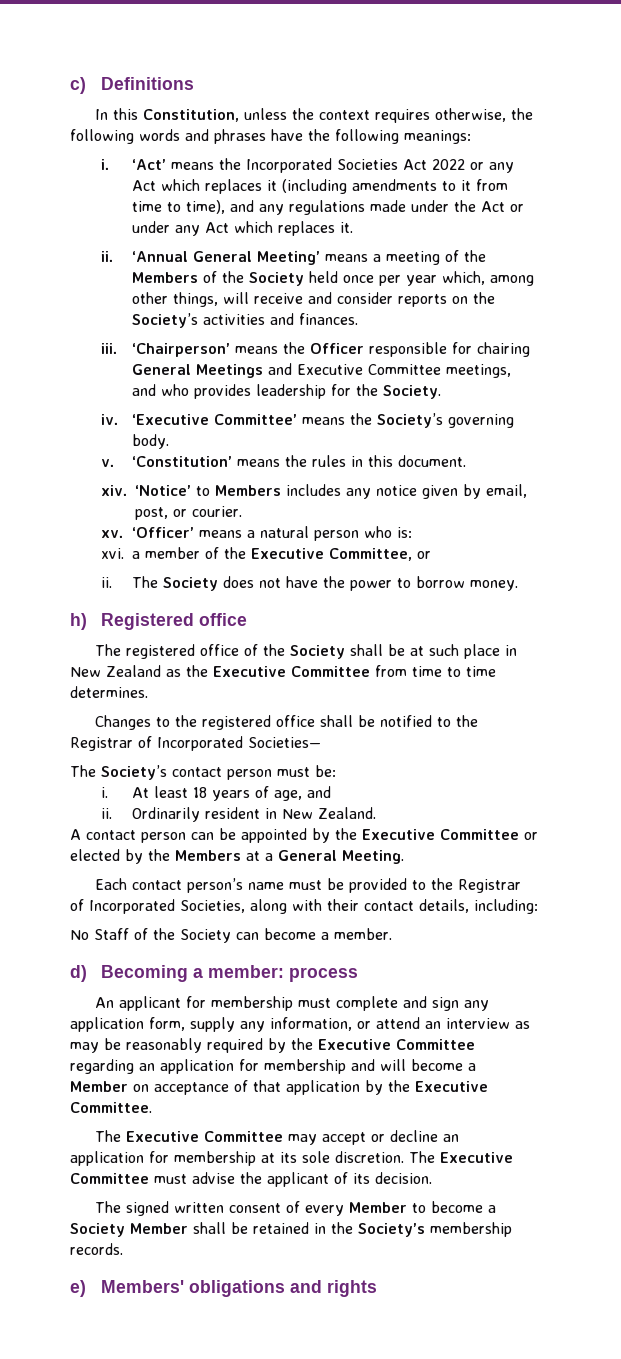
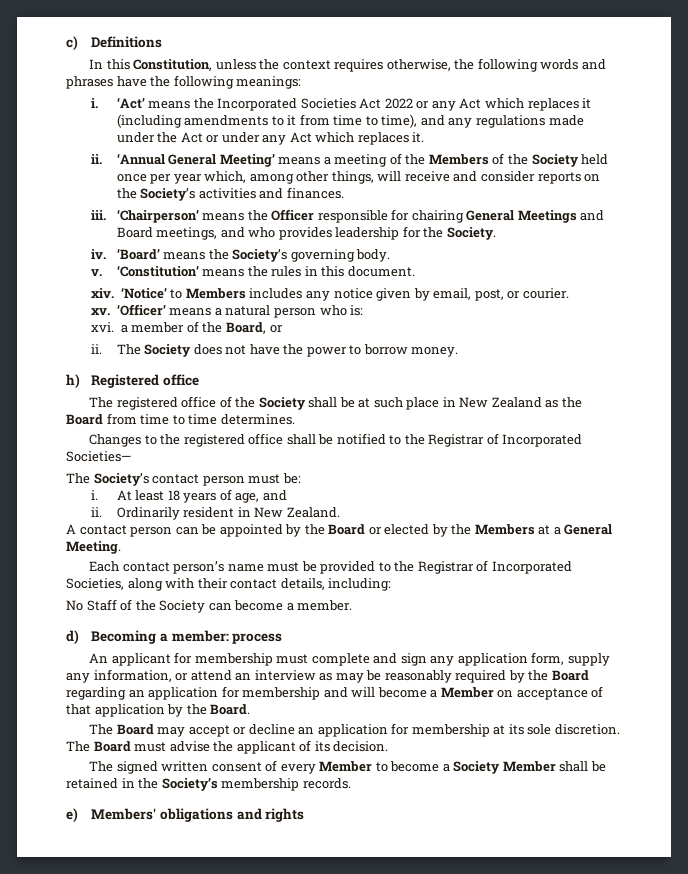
[296,364,441,375] Executive Committee -> [116,227,153,238] Board
[131,414,297,425] ‘Executive Committee’ -> [116,248,160,260] ‘Board’
[250,548,412,561] Executive Committee, -> [225,322,266,334] Board,
[213,666,370,677] Executive Committee -> [66,414,103,425] Board
[362,829,519,840] Executive Committee -> [328,524,366,535] Board
[318,1039,475,1050] Executive Committee -> [551,670,589,681] Board
[415,1081,488,1092] [70,1102,152,1113] [95,1130,284,1142] Executive Committee. // The Executive Committee -> [210,704,251,715] [89,724,154,735] Board. // The Board
[440,1152,513,1163] [70,1173,149,1184] Executive Committee -> [93,741,131,752] Board

